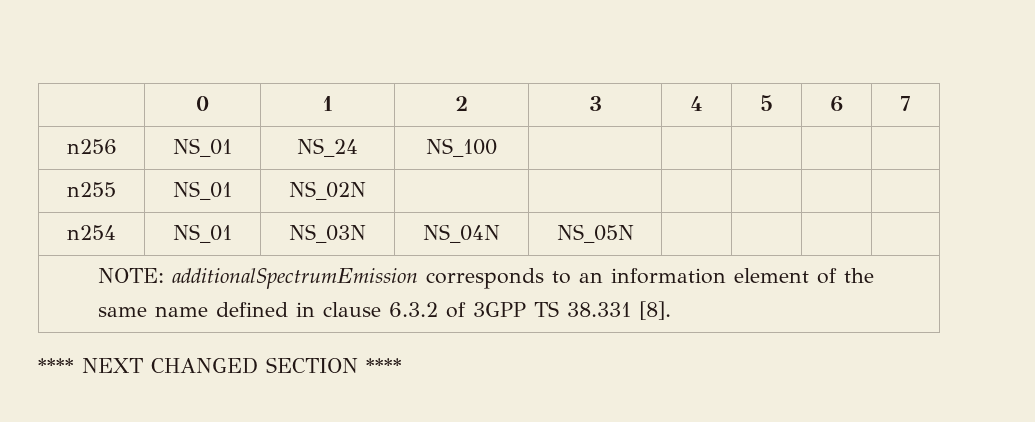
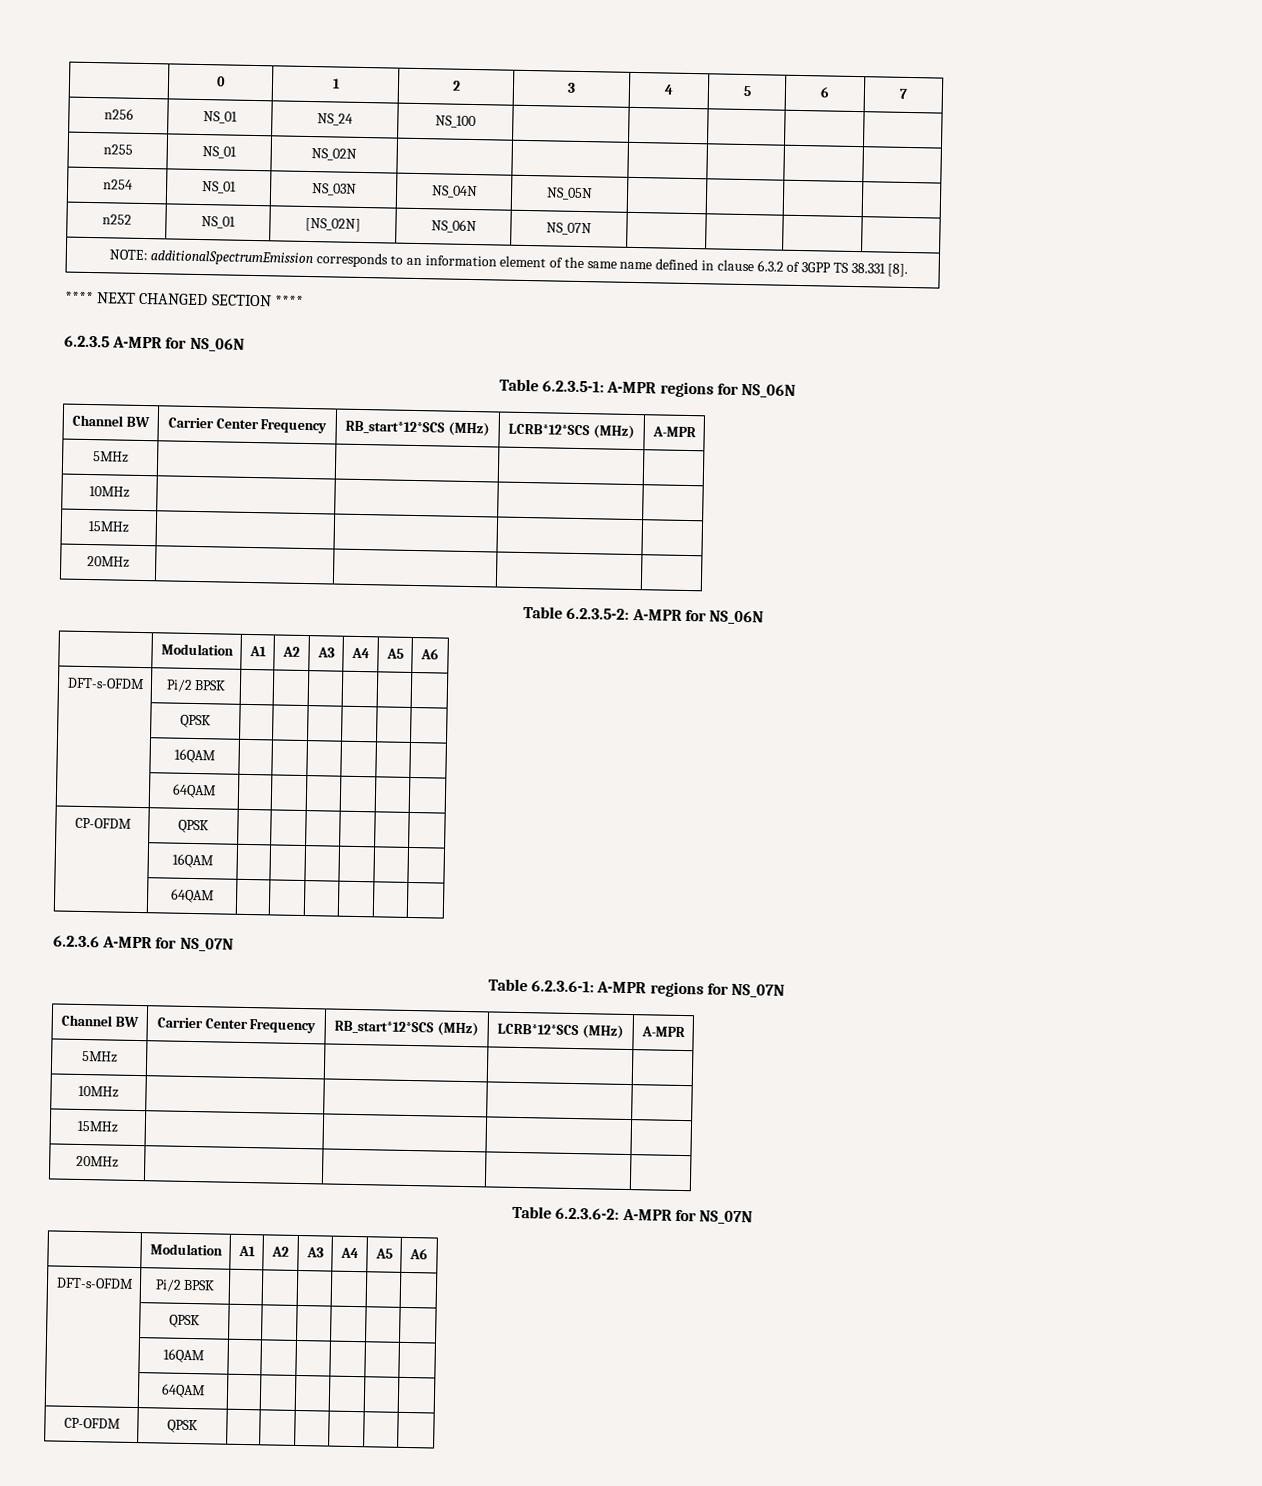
(634, 233) none -> [101,214,132,225] [201,216,236,229] [305,217,361,232] [430,219,477,234] [546,222,592,236] // n252 | NS_01 | [NS_02N] | NS_06N | NS_07N | | | |
(402, 365) none -> [64,335,245,352] [499,378,796,398] [72,414,150,428] [167,417,328,434] [345,420,490,437] [508,423,635,440] [651,426,696,438] [92,451,129,463] [89,486,130,498] [88,521,129,533] [87,556,130,568] [523,606,764,625] [160,643,234,656] [248,645,267,657] [282,646,300,657] [316,647,335,658] [350,647,370,659] [385,648,404,659] [420,648,439,660] [66,677,145,690] [165,679,227,692] [180,714,211,729] [174,748,216,764] [172,783,217,799] [74,817,132,829] [178,819,209,834] [172,853,214,869] [170,888,215,904] [53,935,234,952] [488,978,785,998] [61,1014,139,1028] [156,1017,317,1034] [334,1020,479,1037] [497,1023,624,1039] [640,1026,685,1038] [81,1050,118,1063] [78,1085,119,1098] [77,1120,118,1133] [76,1155,119,1168] [512,1205,753,1225] [149,1243,223,1256] [237,1245,256,1257] [271,1246,289,1257] [305,1247,324,1258] [339,1247,359,1259] [374,1248,393,1259] [409,1248,428,1260] [55,1277,134,1289] [154,1279,216,1292] [169,1314,200,1329] [163,1348,205,1364] [161,1383,206,1399] [63,1417,121,1429] [167,1419,198,1434] // 6.2.3.5 A-MPR for NS_06N // Table 6.2.3.5-1: A-MPR regions for NS_06N // Channel BW | Carrier Center Frequency | RB_start*12*SCS (MHz) | LCRB*12*SCS (MHz) | A-MPR // 5MHz | | | | // 10MHz | | | | // 15MHz | | | | // 20MHz | | | | // Table 6.2.3.5-2: A-MPR for NS_06N // | Modulation | A1 | A2 | A3 | A4 | A5 | A6 // DFT-s-OFDM | Pi/2 BPSK | | | | | | // | QPSK | | | | | | // | 16QAM | | | | | | // | 64QAM | | | | | | // CP-OFDM | QPSK | | | | | | // | 16QAM | | | | | | // | 64QAM | | | | | | // 6.2.3.6 A-MPR for NS_07N // Table 6.2.3.6-1: A-MPR regions for NS_07N // Channel BW | Carrier Center Frequency | RB_start*12*SCS (MHz) | LCRB*12*SCS (MHz) | A-MPR // 5MHz | | | | // 10MHz | | | | // 15MHz | | | | // 20MHz | | | | // Table 6.2.3.6-2: A-MPR for NS_07N // | Modulation | A1 | A2 | A3 | A4 | A5 | A6 // DFT-s-OFDM | Pi/2 BPSK | | | | | | // | QPSK | | | | | | // | 16QAM | | | | | | // | 64QAM | | | | | | // CP-OFDM | QPSK | | | | | |

